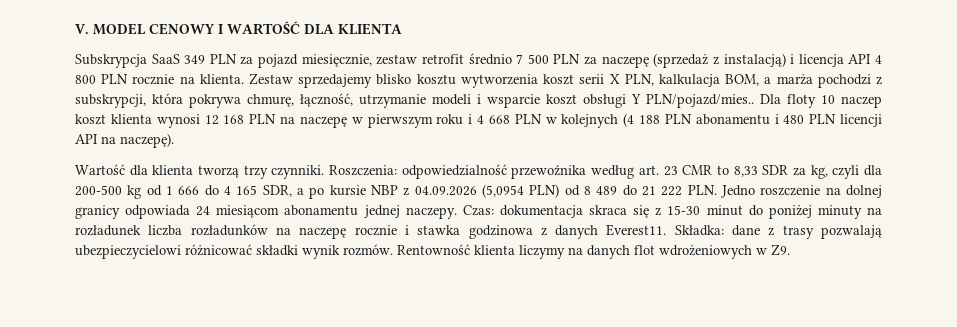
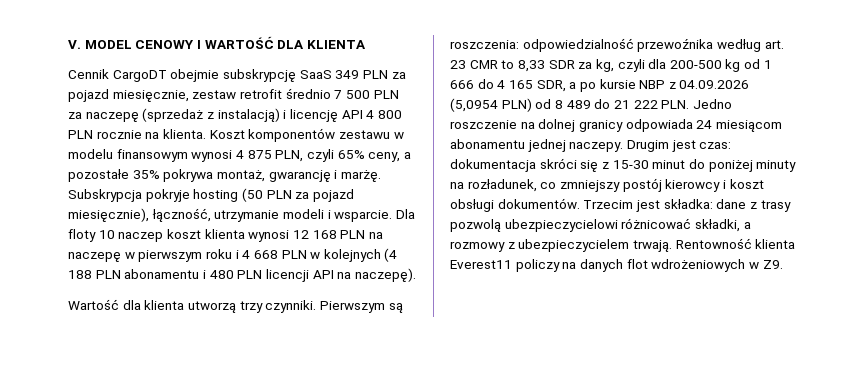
[75,54,147,68] Subskrypcja -> [68,69,296,82] Cennik CargoDT obejmie subskrypcję
[798,54,844,67] licencja -> [289,109,338,122] licencję
[249,73,883,88] [75,93,754,108] Zestaw sprzedajemy blisko kosztu wytworzenia koszt serii X PLN, kalkulacja BOM, a marża pochodzi z subskrypcji, która pokrywa chmurę, łączność, utrzymanie modeli i wsparcie koszt obsługi Y PLN/pojazd/mies.. -> [209,128,404,142] [68,149,411,162] [68,169,381,182] [68,188,354,202] [68,208,393,222] Koszt komponentów zestawu w modelu finansowym wynosi 4 875 PLN, czyli 65% ceny, a pozostałe 35% pokrywa montaż, gwarancję i marżę. Subskrypcja pokryje hosting (50 PLN za pojazd miesięcznie), łączność, utrzymanie modeli i wsparcie.
[198,165,240,178] tworzą -> [187,301,236,313] utworzą
[329,165,398,176] Roszczenia: -> [319,301,403,313] [450,40,519,49] Pierwszym są roszczenia:
[462,205,628,218] Czas: dokumentacja skraca -> [626,140,732,152] [450,158,577,172] Drugim jest czas: dokumentacja skróci
[75,224,724,239] rozładunek liczba rozładunków na naczepę rocznie i stawka godzinowa z danych Everest11. Składka: -> [467,178,764,192] [450,198,713,212] rozładunek, co zmniejszy postój kierowcy i koszt obsługi dokumentów. Trzecim jest składka:
[821,225,882,239] pozwalają -> [450,219,501,232] pozwolą
[256,244,565,259] składki wynik rozmów. Rentowność klienta liczymy -> [694,219,751,232] [450,238,796,252] [450,259,560,272] składki, a rozmowy z ubezpieczycielem trwają. Rentowność klienta Everest11 policzy

